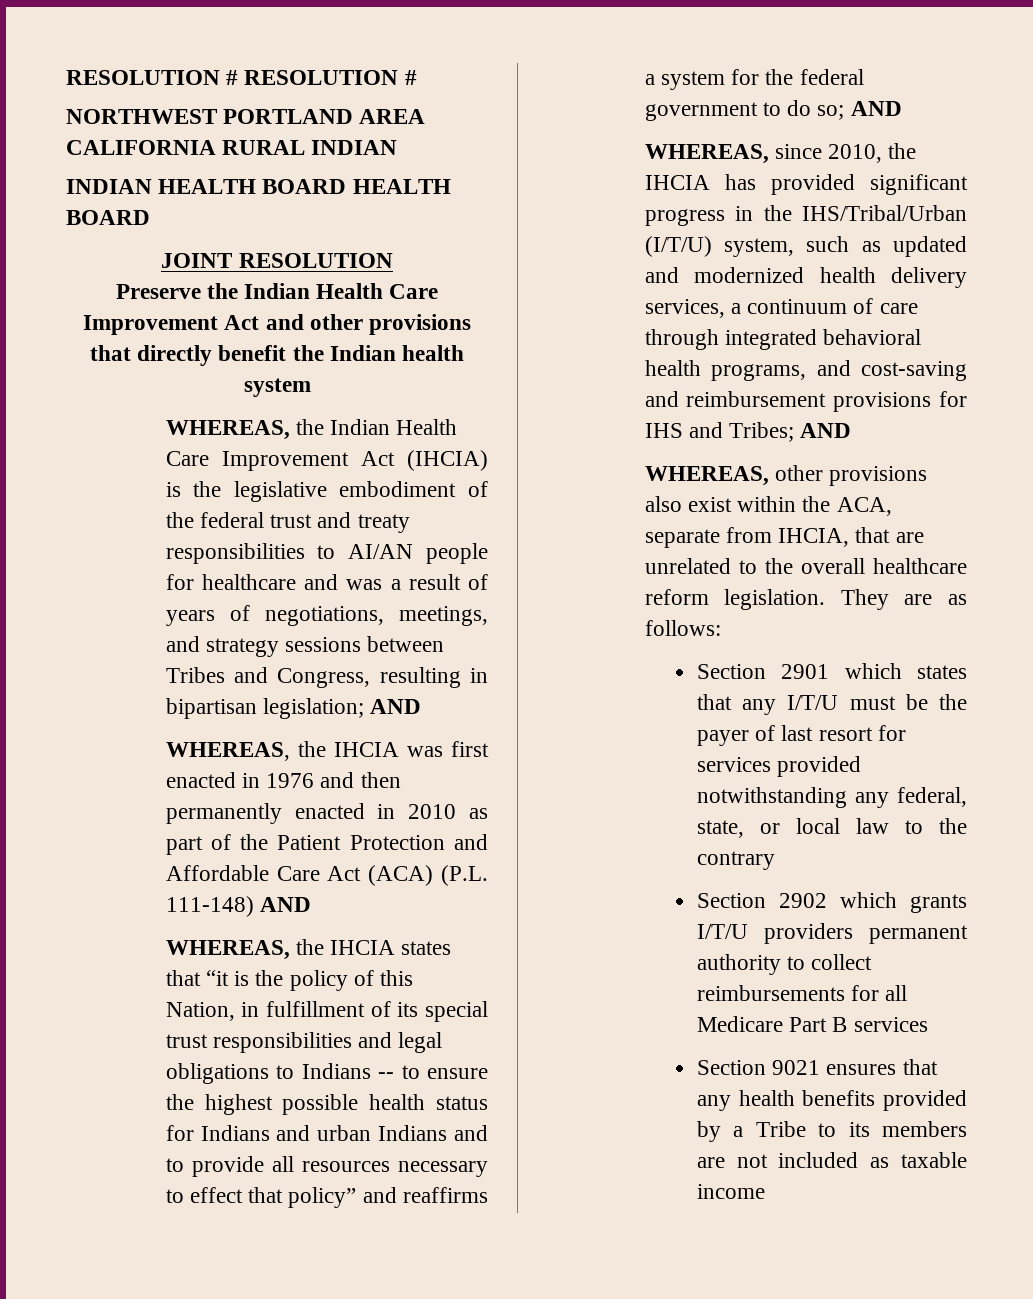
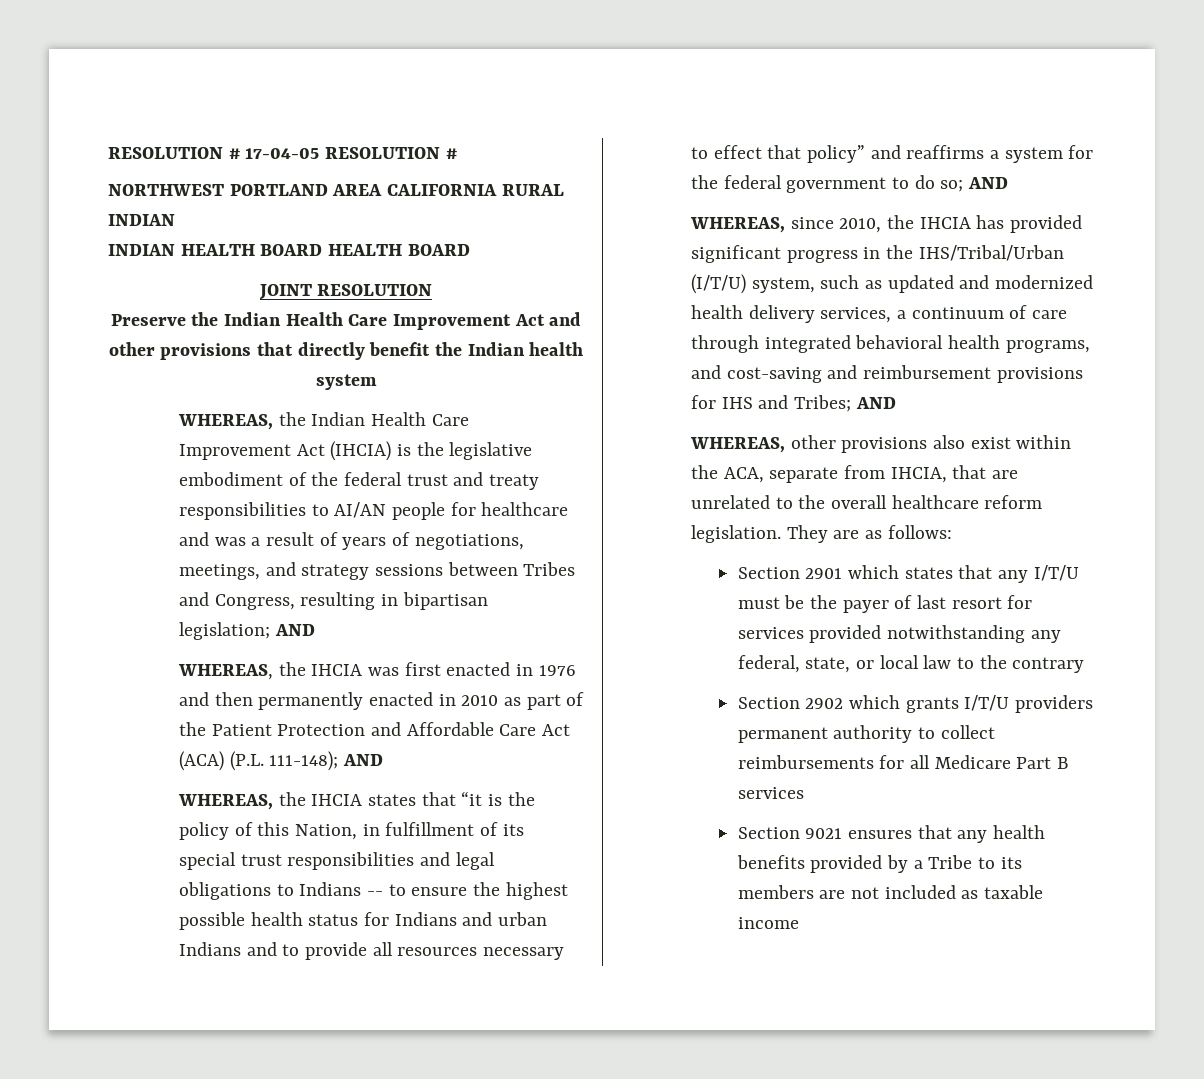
[66,70,239,85] RESOLUTION # -> [108,147,320,159] RESOLUTION # 17-04-05
[165,896,254,917] 111-148) -> [269,751,339,771] 111-148);

